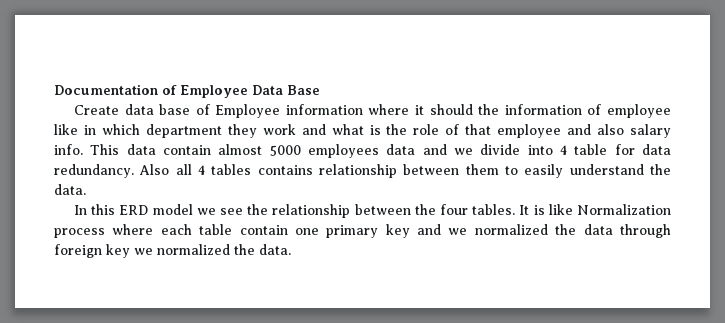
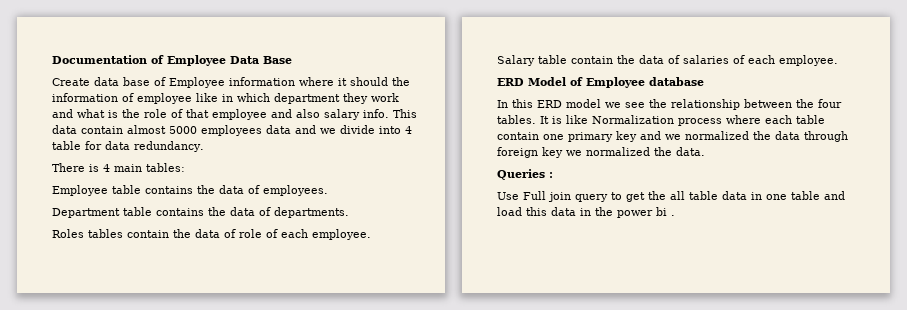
[139,164,671,178] [54,184,86,195] Also all 4 tables contains relationship between them to easily understand the data. -> [52,163,185,172] [52,185,328,196] [52,207,349,218] [52,229,371,240] [497,55,838,66] [497,77,704,88] // There is 4 main tables: // Employee table contains the data of employees. // Department table contains the data of departments. // Roles tables contain the data of role of each employee. // Salary table contain the data of salaries of each employee. // ERD Model of Employee database
(291, 249) none -> [497,169,553,180] [497,191,845,202] [497,207,675,218] // Queries : // Use Full join query to get the all table data in one table and load this data in the power bi .

